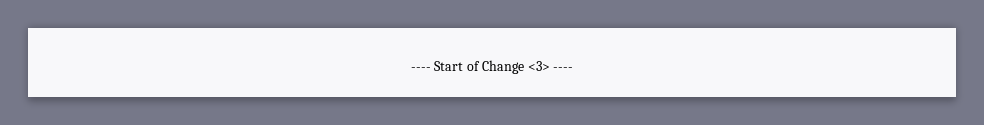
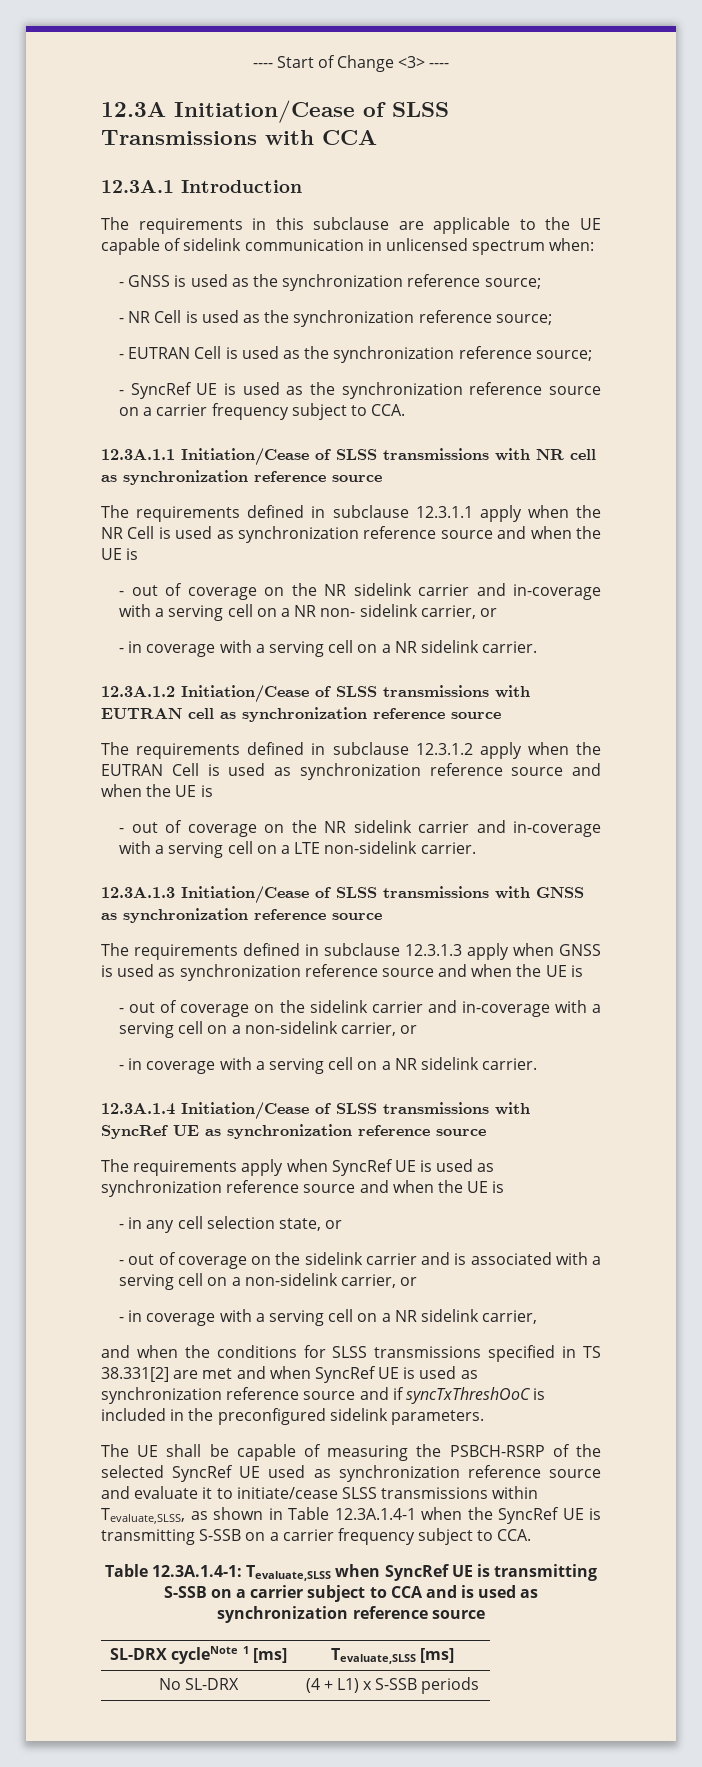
(574, 69) none -> [101,100,449,123] [101,130,377,145] [101,180,302,193] [101,217,601,234] [101,238,595,255] [119,274,541,291] [119,310,552,327] [119,346,592,363] [119,382,601,399] [119,403,406,420] [101,448,596,466] [101,470,382,485] [101,505,601,522] [101,526,601,543] [101,548,139,560] [119,583,601,600] [119,604,497,621] [119,640,538,657] [101,685,530,703] [101,707,501,722] [101,742,601,759] [101,763,601,780] [101,784,213,797] [119,820,601,837] [119,841,476,858] [101,886,584,904] [101,908,382,923] [101,943,601,960] [101,964,583,981] [119,1000,601,1017] [119,1021,418,1038] [119,1057,538,1074] [101,1102,530,1120] [101,1124,486,1139] [101,1159,495,1176] [101,1180,505,1197] [119,1216,343,1233] [119,1252,601,1269] [119,1273,418,1290] [119,1309,538,1326] [101,1345,602,1362] [101,1366,478,1383] [101,1387,546,1404] [101,1408,484,1425] [101,1444,601,1461] [101,1465,601,1482] [101,1486,539,1499] [101,1507,601,1524] [101,1528,532,1545] [104,1564,598,1581] [163,1585,539,1602] [217,1606,485,1623] [110,1646,287,1664] [330,1648,455,1664] [158,1678,240,1690] [305,1677,480,1694] // 12.3A Initiation/Cease of SLSS Transmissions with CCA // 12.3A.1 Introduction // The requirements in this subclause are applicable to the UE capable of sidelink communication in unlicensed spectrum when: // - GNSS is used as the synchronization reference source; // - NR Cell is used as the synchronization reference source; // - EUTRAN Cell is used as the synchronization reference source; // - SyncRef UE is used as the synchronization reference source on a carrier frequency subject to CCA. // 12.3A.1.1 Initiation/Cease of SLSS transmissions with NR cell as synchronization reference source // The requirements defined in subclause 12.3.1.1 apply when the NR Cell is used as synchronization reference source and when the UE is // - out of coverage on the NR sidelink carrier and in-coverage with a serving cell on a NR non- sidelink carrier, or // - in coverage with a serving cell on a NR sidelink carrier. // 12.3A.1.2 Initiation/Cease of SLSS transmissions with EUTRAN cell as synchronization reference source // The requirements defined in subclause 12.3.1.2 apply when the EUTRAN Cell is used as synchronization reference source and when the UE is // - out of coverage on the NR sidelink carrier and in-coverage with a serving cell on a LTE non-sidelink carrier. // 12.3A.1.3 Initiation/Cease of SLSS transmissions with GNSS as synchronization reference source // The requirements defined in subclause 12.3.1.3 apply when GNSS is used as synchronization reference source and when the UE is // - out of coverage on the sidelink carrier and in-coverage with a serving cell on a non-sidelink carrier, or // - in coverage with a serving cell on a NR sidelink carrier. // 12.3A.1.4 Initiation/Cease of SLSS transmissions with SyncRef UE as synchronization reference source // The requirements apply when SyncRef UE is used as synchronization reference source and when the UE is // - in any cell selection state, or // - out of coverage on the sidelink carrier and is associated with a serving cell on a non-sidelink carrier, or // - in coverage with a serving cell on a NR sidelink carrier, // and when the conditions for SLSS transmissions specified in TS 38.331[2] are met and when SyncRef UE is used as synchronization reference source and if syncTxThreshOoC is included in the preconfigured sidelink parameters. // The UE shall be capable of measuring the PSBCH-RSRP of the selected SyncRef UE used as synchronization reference source and evaluate it to initiate/cease SLSS transmissions within Tevaluate,SLSS, as shown in Table 12.3A.1.4-1 when the SyncRef UE is transmitting S-SSB on a carrier frequency subject to CCA. // Table 12.3A.1.4-1: Tevaluate,SLSS when SyncRef UE is transmitting S-SSB on a carrier subject to CCA and is used as synchronization reference source // SL-DRX cycleNote 1 [ms] | Tevaluate,SLSS [ms] // No SL-DRX | (4 + L1) x S-SSB periods

